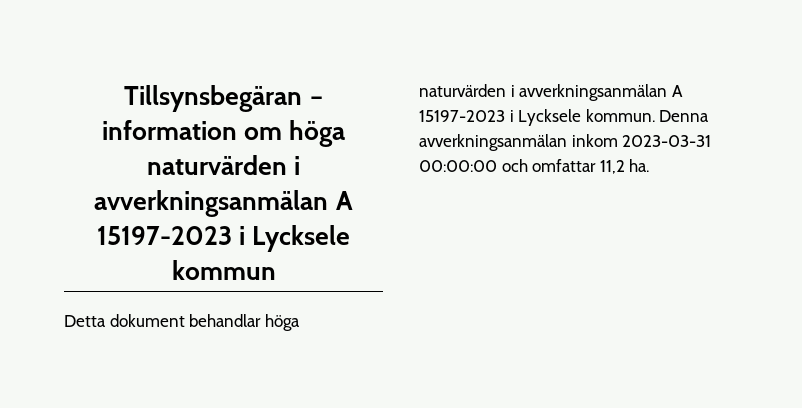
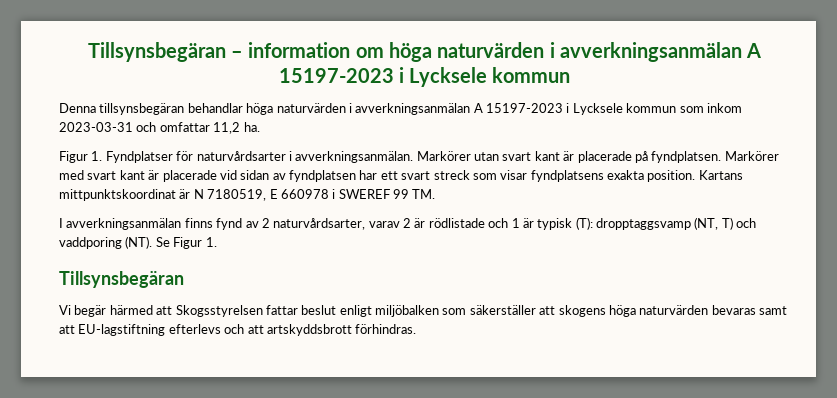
[64,314,185,327] Detta dokument -> [59,103,185,115] Denna tillsynsbegäran
[585,109,710,122] [419,134,567,151] kommun. Denna avverkningsanmälan -> [626,103,704,113] kommun som
[419,160,497,172] 00:00:00 -> (133, 127) none
(650, 165) none -> [59,151,779,163] [59,170,743,182] [59,189,436,201] [59,217,757,230] [59,236,217,249] [59,271,184,288] [59,305,787,317] [59,324,417,336] // Figur 1. Fyndplatser för naturvårdsarter i avverkningsanmälan. Markörer utan svart kant är placerade på fyndplatsen. Markörer med svart kant är placerade vid sidan av fyndplatsen har ett svart streck som visar fyndplatsens exakta position. Kartans mittpunktskoordinat är N 7180519, E 660978 i SWEREF 99 TM. // I avverkningsanmälan finns fynd av 2 naturvårdsarter, varav 2 är rödlistade och 1 är typisk (T): dropptaggsvamp (NT, T) och vaddporing (NT). Se Figur 1. // Tillsynsbegäran // Vi begär härmed att Skogsstyrelsen fattar beslut enligt miljöbalken som säkerställer att skogens höga naturvärden bevaras samt att EU-lagstiftning efterlevs och att artskyddsbrott förhindras.

